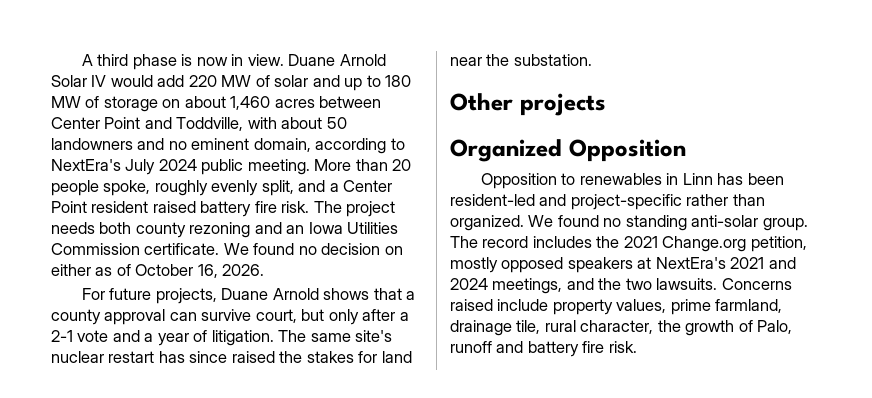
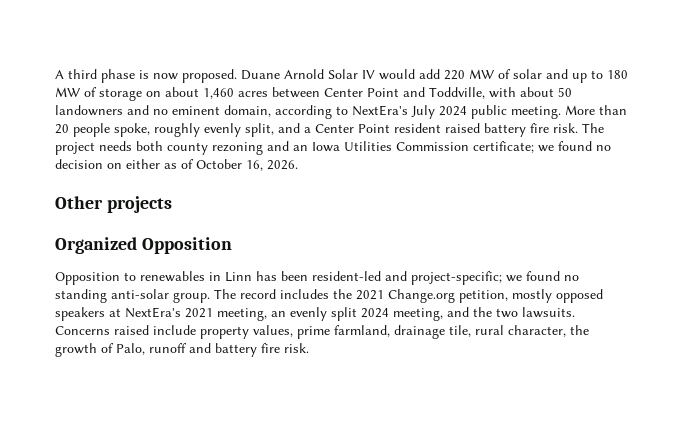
[231,54,284,66] in view. -> [182,69,237,83] proposed.
[144,243,249,255] certificate. We -> [473,141,554,153] certificate; we
[81,288,416,304] [51,309,409,325] [51,330,393,346] [51,351,412,363] [450,54,592,66] // For future projects, Duane Arnold shows that a county approval can survive court, but only after a 2-1 vote and a year of litigation. The same site's nuclear restart has since raised the stakes for land near the substation. -> (298, 165) none
[570,194,765,210] [450,215,554,231] project-specific rather than organized. We -> [411,271,522,285] project-specific; we
[768,257,796,269] [450,278,563,294] and 2024 meetings, -> [217,307,443,321] meeting, an evenly split 2024 meeting,

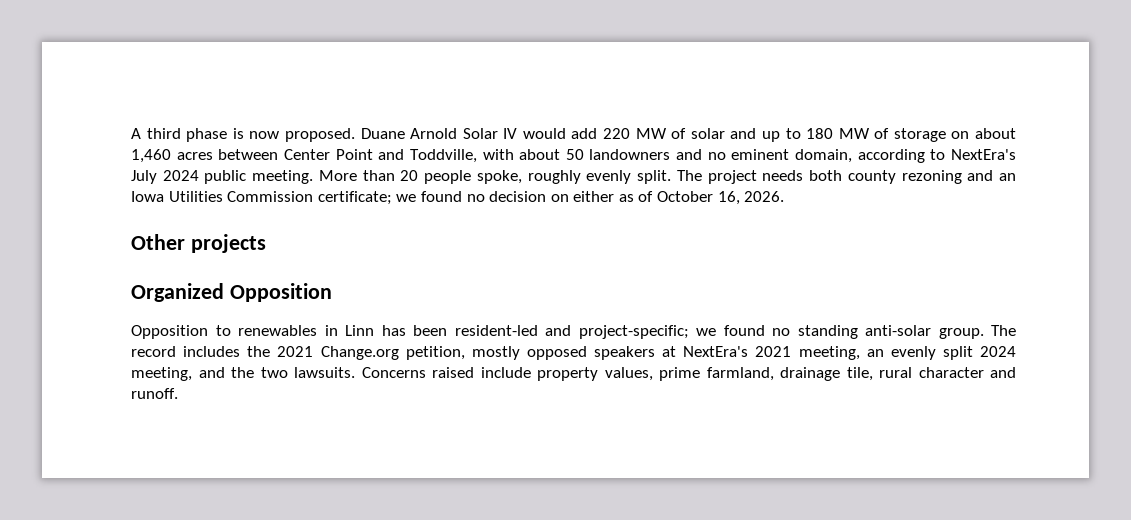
[245,123,578,137] split, and a Center Point resident raised battery fire risk. -> [637,170,672,184] split.
[508,325,589,337] [55,343,309,357] character, the growth of Palo, runoff and battery fire risk. -> [918,367,1016,378] [131,388,178,399] character and runoff.

